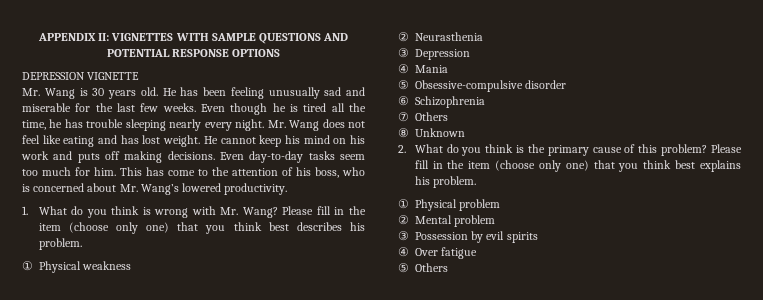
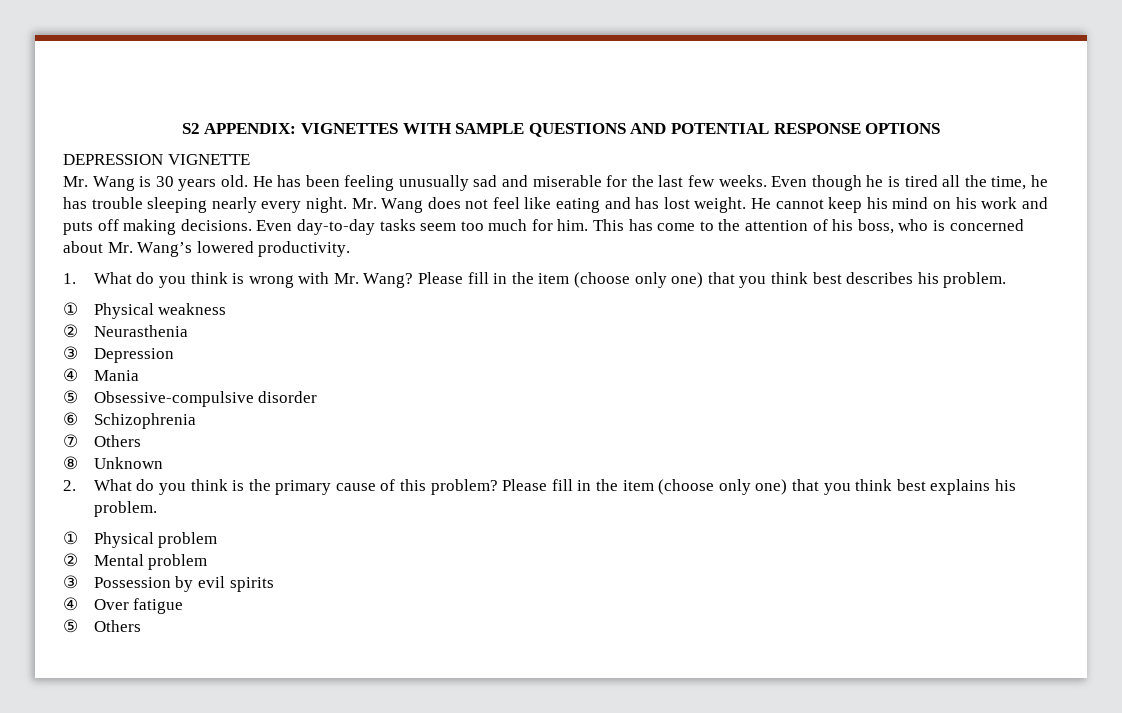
[37,33,110,41] APPENDIX II: -> [181,123,297,134] S2 APPENDIX:

